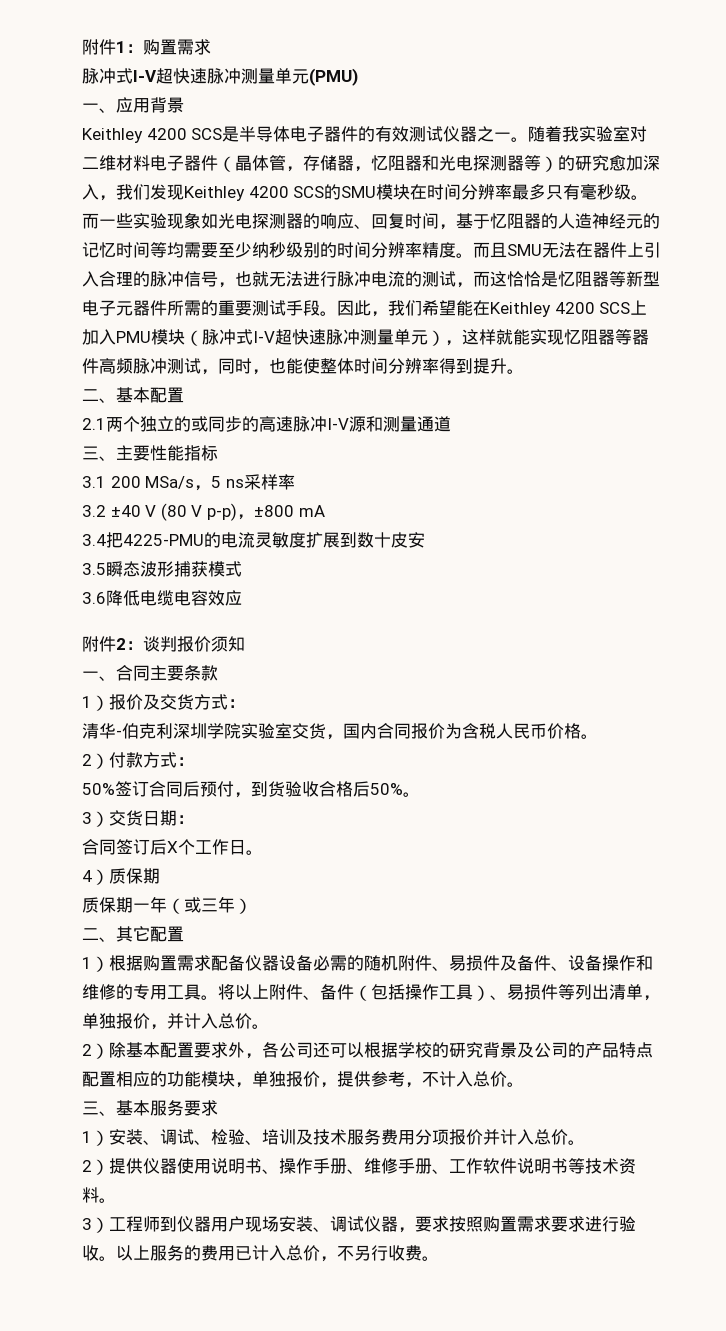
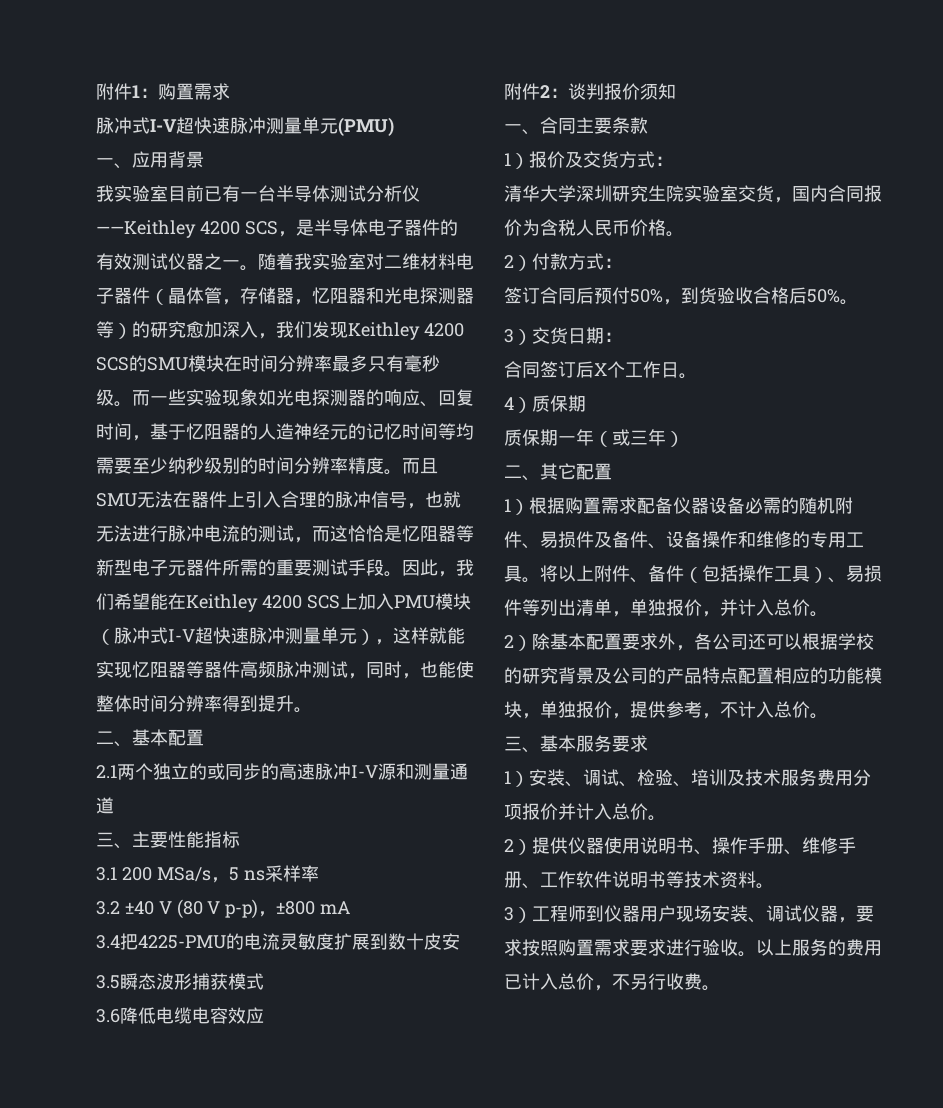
[82,128,223,143] Keithley 4200 SCS -> [96,185,420,202] [96,220,296,238] 我实验室目前已有一台半导体测试分析仪——Keithley 4200 SCS，
[116,723,224,739] -伯克利深圳学 -> [540,185,666,202] 大学深圳研究生
[82,783,115,795] 50% -> (622, 263) none
(234, 789) none -> [630,289,663,303] 50%

